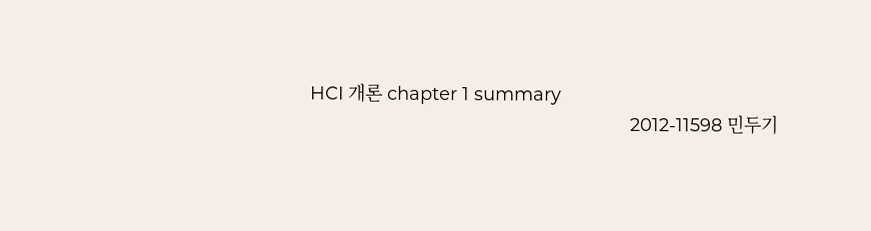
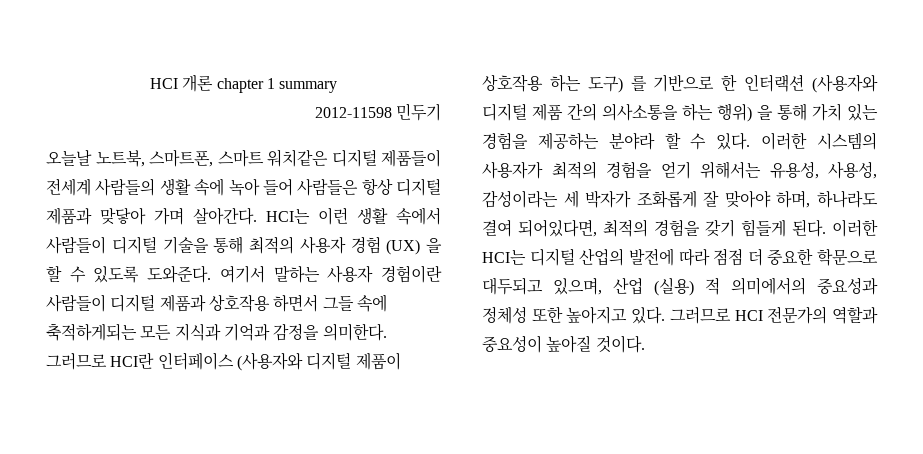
(779, 125) none -> [46,149,441,167] [46,178,441,196] [46,207,441,225] [46,236,442,255] [46,265,442,283] [46,294,387,312] [46,323,387,341] [46,352,401,371] [482,74,878,93] [482,103,878,122] [482,132,877,150] [482,161,877,179] [482,190,878,208] [482,219,878,237] [482,248,878,266] [482,277,878,296] [482,306,878,324] [482,335,645,353] // 오늘날 노트북, 스마트폰, 스마트 워치같은 디지털 제품들이 전세계 사람들의 생활 속에 녹아 들어 사람들은 항상 디지털 제품과 맞닿아 가며 살아간다. HCI는 이런 생활 속에서 사람들이 디지털 기술을 통해 최적의 사용자 경험 (UX) 을 할 수 있도록 도와준다. 여기서 말하는 사용자 경험이란 사람들이 디지털 제품과 상호작용 하면서 그들 속에 축적하게되는 모든 지식과 기억과 감정을 의미한다. 그러므로 HCI란 인터페이스 (사용자와 디지털 제품이 상호작용 하는 도구) 를 기반으로 한 인터랙션 (사용자와 디지털 제품 간의 의사소통을 하는 행위) 을 통해 가치 있는 경험을 제공하는 분야라 할 수 있다. 이러한 시스템의 사용자가 최적의 경험을 얻기 위해서는 유용성, 사용성, 감성이라는 세 박자가 조화롭게 잘 맞아야 하며, 하나라도 결여 되어있다면, 최적의 경험을 갖기 힘들게 된다. 이러한 HCI는 디지털 산업의 발전에 따라 점점 더 중요한 학문으로 대두되고 있으며, 산업 (실용) 적 의미에서의 중요성과 정체성 또한 높아지고 있다. 그러므로 HCI 전문가의 역할과 중요성이 높아질 것이다.

